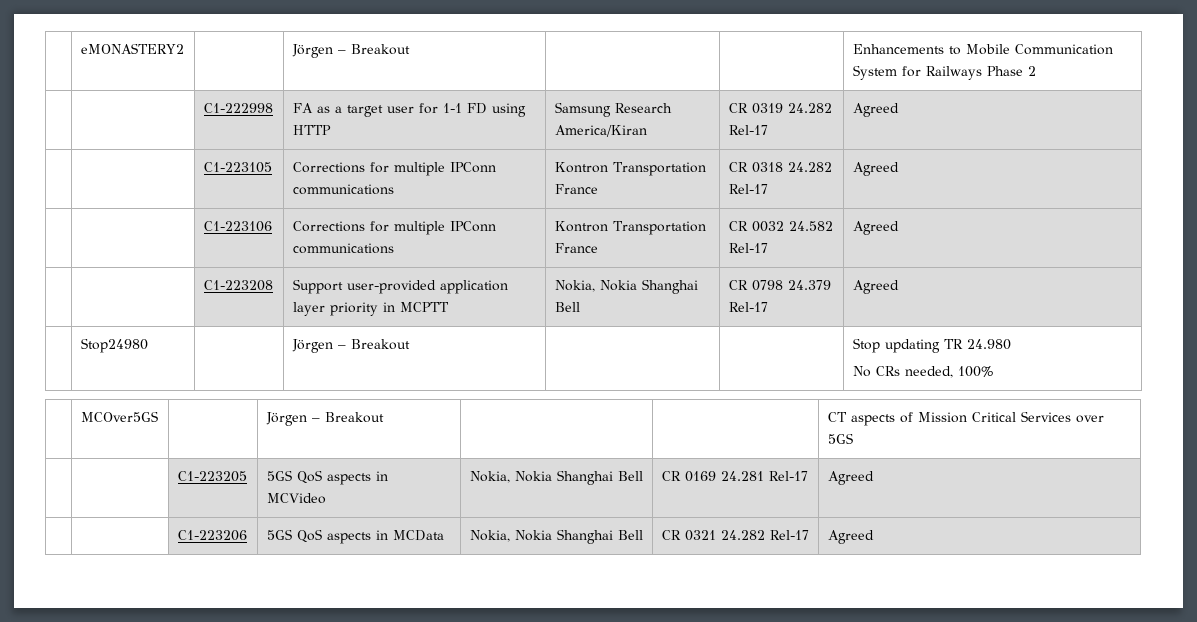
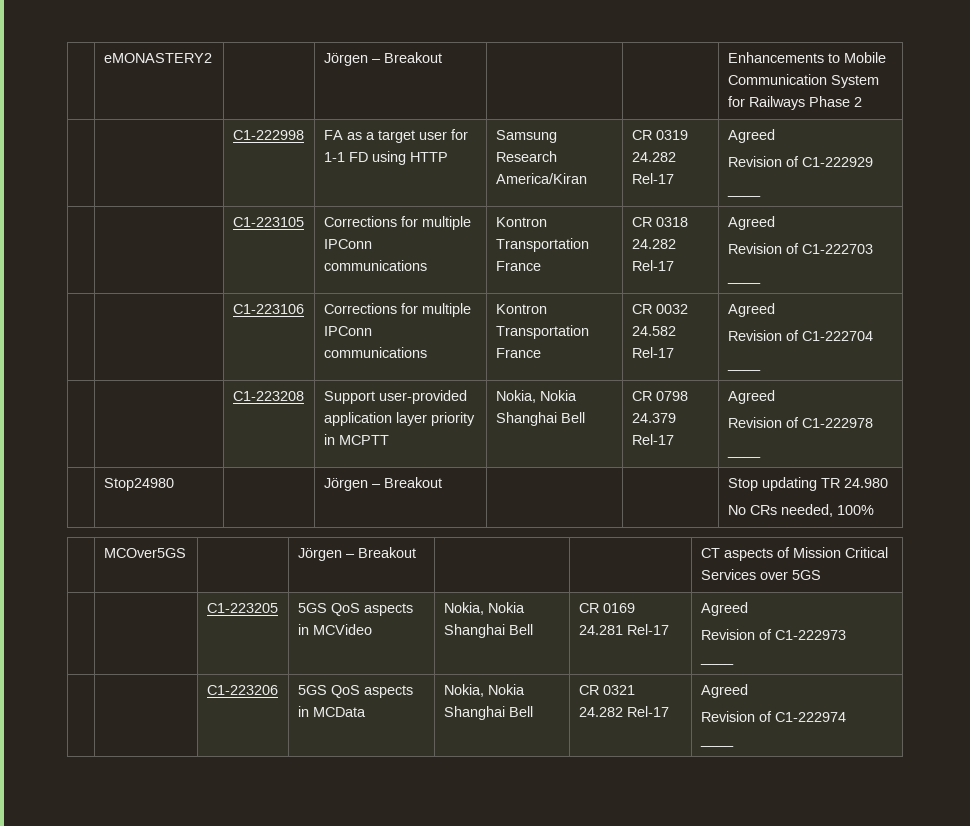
(899, 110) none -> [727,156,873,167] [726,194,761,197] // Revision of C1-222929 // ____
(899, 169) none -> [727,243,873,254] [726,281,761,284] // Revision of C1-222703 // ____
(899, 228) none -> [727,330,873,341] [726,368,761,371] // Revision of C1-222704 // ____
(899, 287) none -> [727,417,873,428] [726,455,761,458] // Revision of C1-222978 // ____
(874, 478) none -> [700,629,846,640] [699,662,734,665] // Revision of C1-222973 // ____
(874, 537) none -> [700,711,846,722] [699,744,734,747] // Revision of C1-222974 // ____

